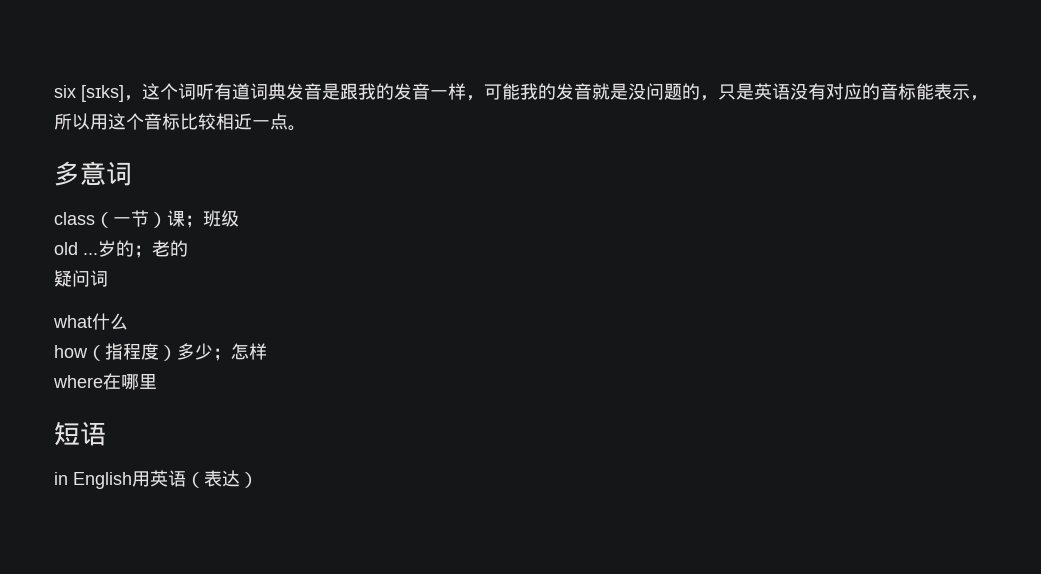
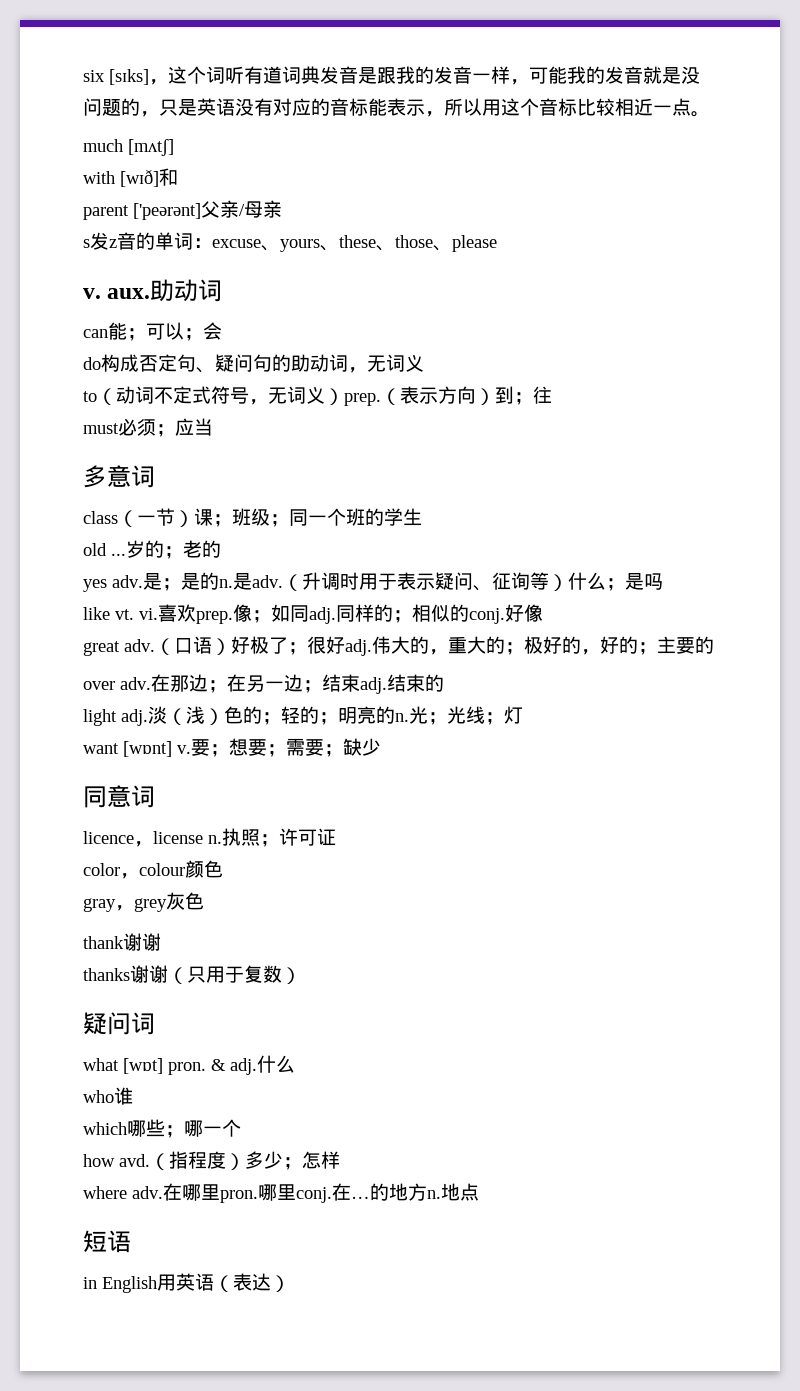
(306, 128) none -> [83,139,174,156] [83,168,178,187] [83,200,282,220] [83,232,497,252] [83,279,223,302] [83,322,222,341] [83,354,424,373] [83,386,552,406] [83,418,213,437] // much [mʌtʃ] // with [wɪð]和 // parent ['peərənt]父亲/母亲 // s发z音的单词：excuse、yours、these、those、please // v. aux.助动词 // can能；可以；会 // do构成否定句、疑问句的助动词，无词义 // to（动词不定式符号，无词义）prep.（表示方向）到；往 // must必须；应当
(239, 218) none -> [270,508,422,527] ；同一个班的学生
[54,270,108,287] [53,313,128,330] 疑问词 // what什么 -> [83,572,663,592] [83,604,543,624] [83,636,714,656] [83,674,444,694] [83,706,523,726] [83,738,381,757] [83,785,155,808] [83,828,336,847] [83,860,223,879] [83,892,204,912] [83,933,161,951] [83,965,301,984] [83,1012,155,1035] [83,1055,295,1075] [83,1087,133,1105] [83,1119,241,1138] yes adv.是；是的n.是adv.（升调时用于表示疑问、征询等）什么；是吗 // like vt. vi.喜欢prep.像；如同adj.同样的；相似的conj.好像 // great adv.（口语）好极了；很好adj.伟大的，重大的；极好的，好的；主要的 // over adv.在那边；在另一边；结束adj.结束的 // light adj.淡（浅）色的；轻的；明亮的n.光；光线；灯 // want [wɒnt] v.要；想要；需要；缺少 // 同意词 // licence，license n.执照；许可证 // color，colour颜色 // gray，grey灰色 // thank谢谢 // thanks谢谢（只用于复数） // 疑问词 // what [wɒt] pron. & adj.什么 // who谁 // which哪些；哪一个
(88, 351) none -> [119,1154,150,1167] avd.
(103, 381) none -> [132,1186,163,1199] adv.
(157, 381) none -> [220,1183,479,1203] pron.哪里conj.在…的地方n.地点

